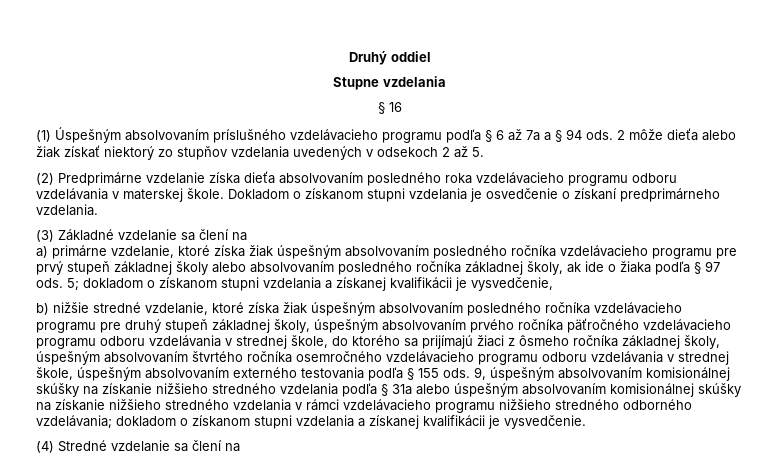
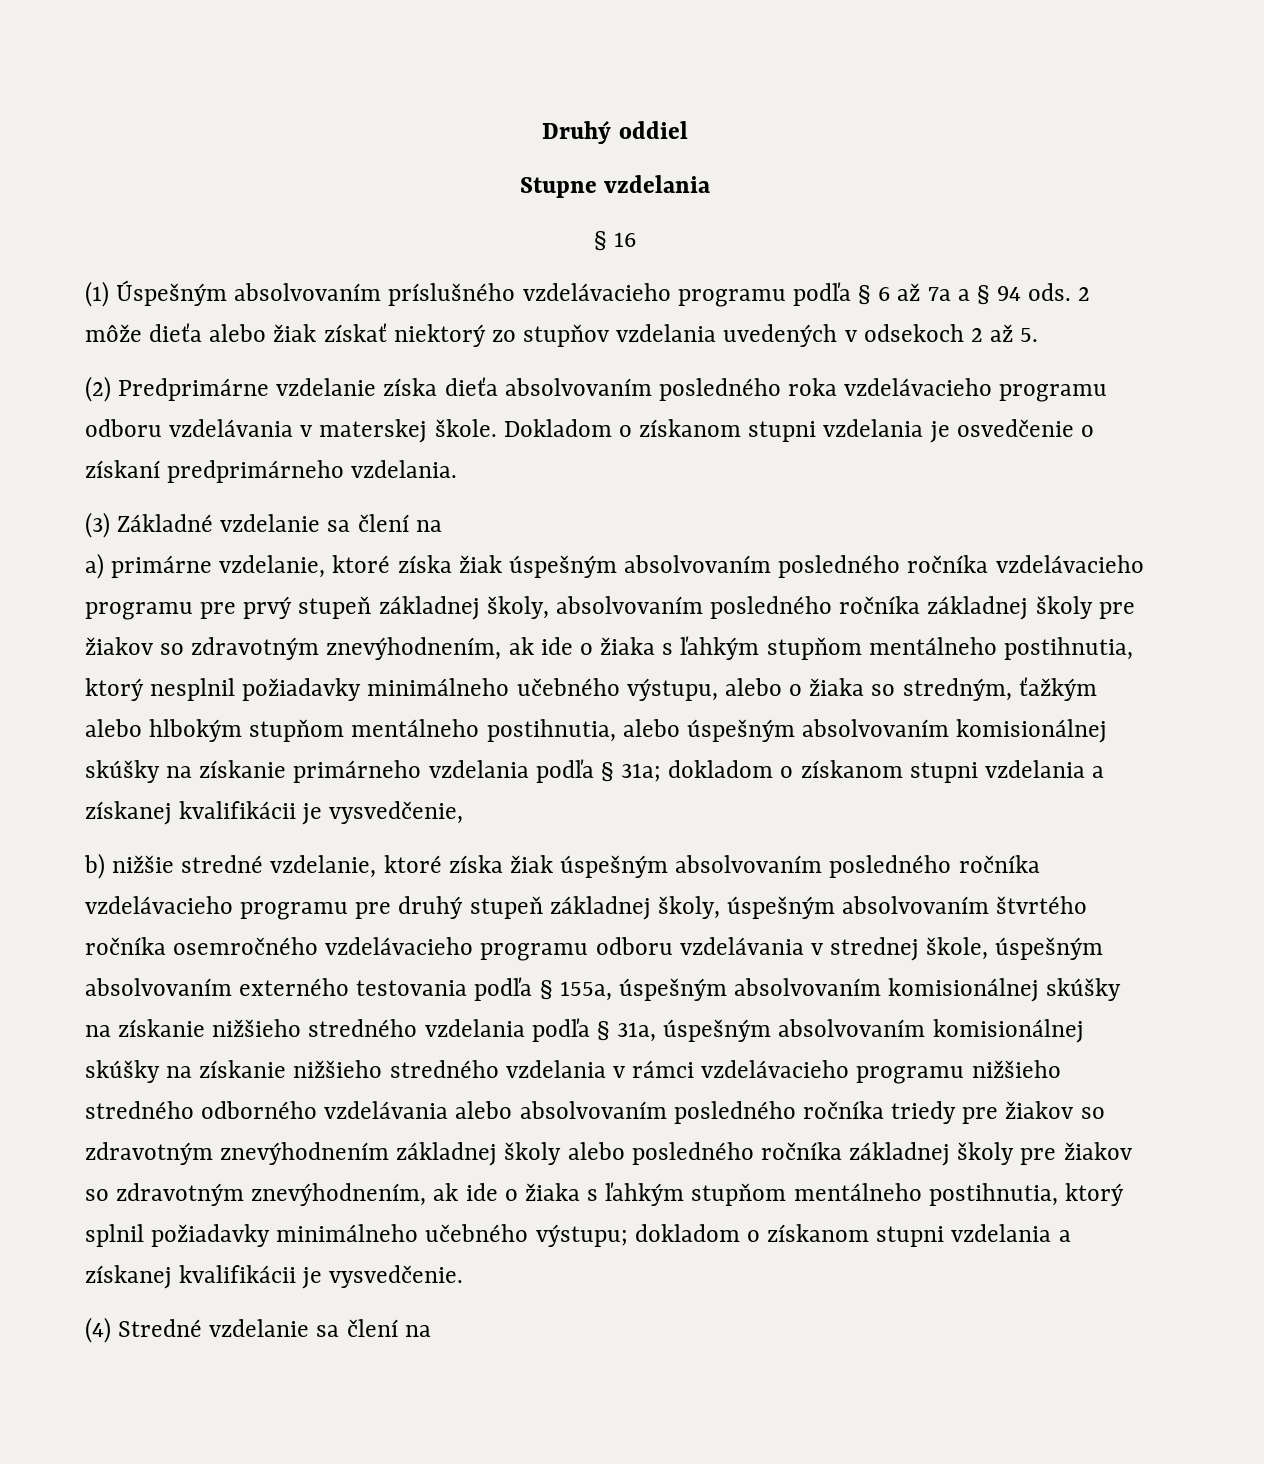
[176,261,246,275] školy alebo -> [486,596,549,619] školy,
[527,261,720,275] [36,278,79,291] školy, ak ide o žiaka podľa § 97 ods. 5; -> [1035,596,1135,619] [85,636,1133,660] [85,677,1097,701] [85,719,1108,743] [85,759,662,783] školy pre žiakov so zdravotným znevýhodnením, ak ide o žiaka s ľahkým stupňom mentálneho postihnutia, ktorý nesplnil požiadavky minimálneho učebného výstupu, alebo o žiaka so stredným, ťažkým alebo hlbokým stupňom mentálneho postihnutia, alebo úspešným absolvovaním komisionálnej skúšky na získanie primárneho vzdelania podľa § 31a;
[470,318,731,333] [36,335,720,349] [36,351,188,365] prvého ročníka päťročného vzdelávacieho programu odboru vzdelávania v strednej škole, do ktorého sa prijímajú žiaci z ôsmeho ročníka základnej školy, úspešným absolvovaním -> (990, 905) none
[418,367,486,380] 155 ods. 9, -> [559,981,612,1001] 155a,
[392,384,450,395] 31a alebo -> [617,1022,657,1042] 31a,
[36,415,112,429] vzdelávania; -> [324,1101,1105,1124] [85,1142,1132,1166] [85,1182,1124,1206] [85,1224,628,1247] vzdelávania alebo absolvovaním posledného ročníka triedy pre žiakov so zdravotným znevýhodnením základnej školy alebo posledného ročníka základnej školy pre žiakov so zdravotným znevýhodnením, ak ide o žiaka s ľahkým stupňom mentálneho postihnutia, ktorý splnil požiadavky minimálneho učebného výstupu;

